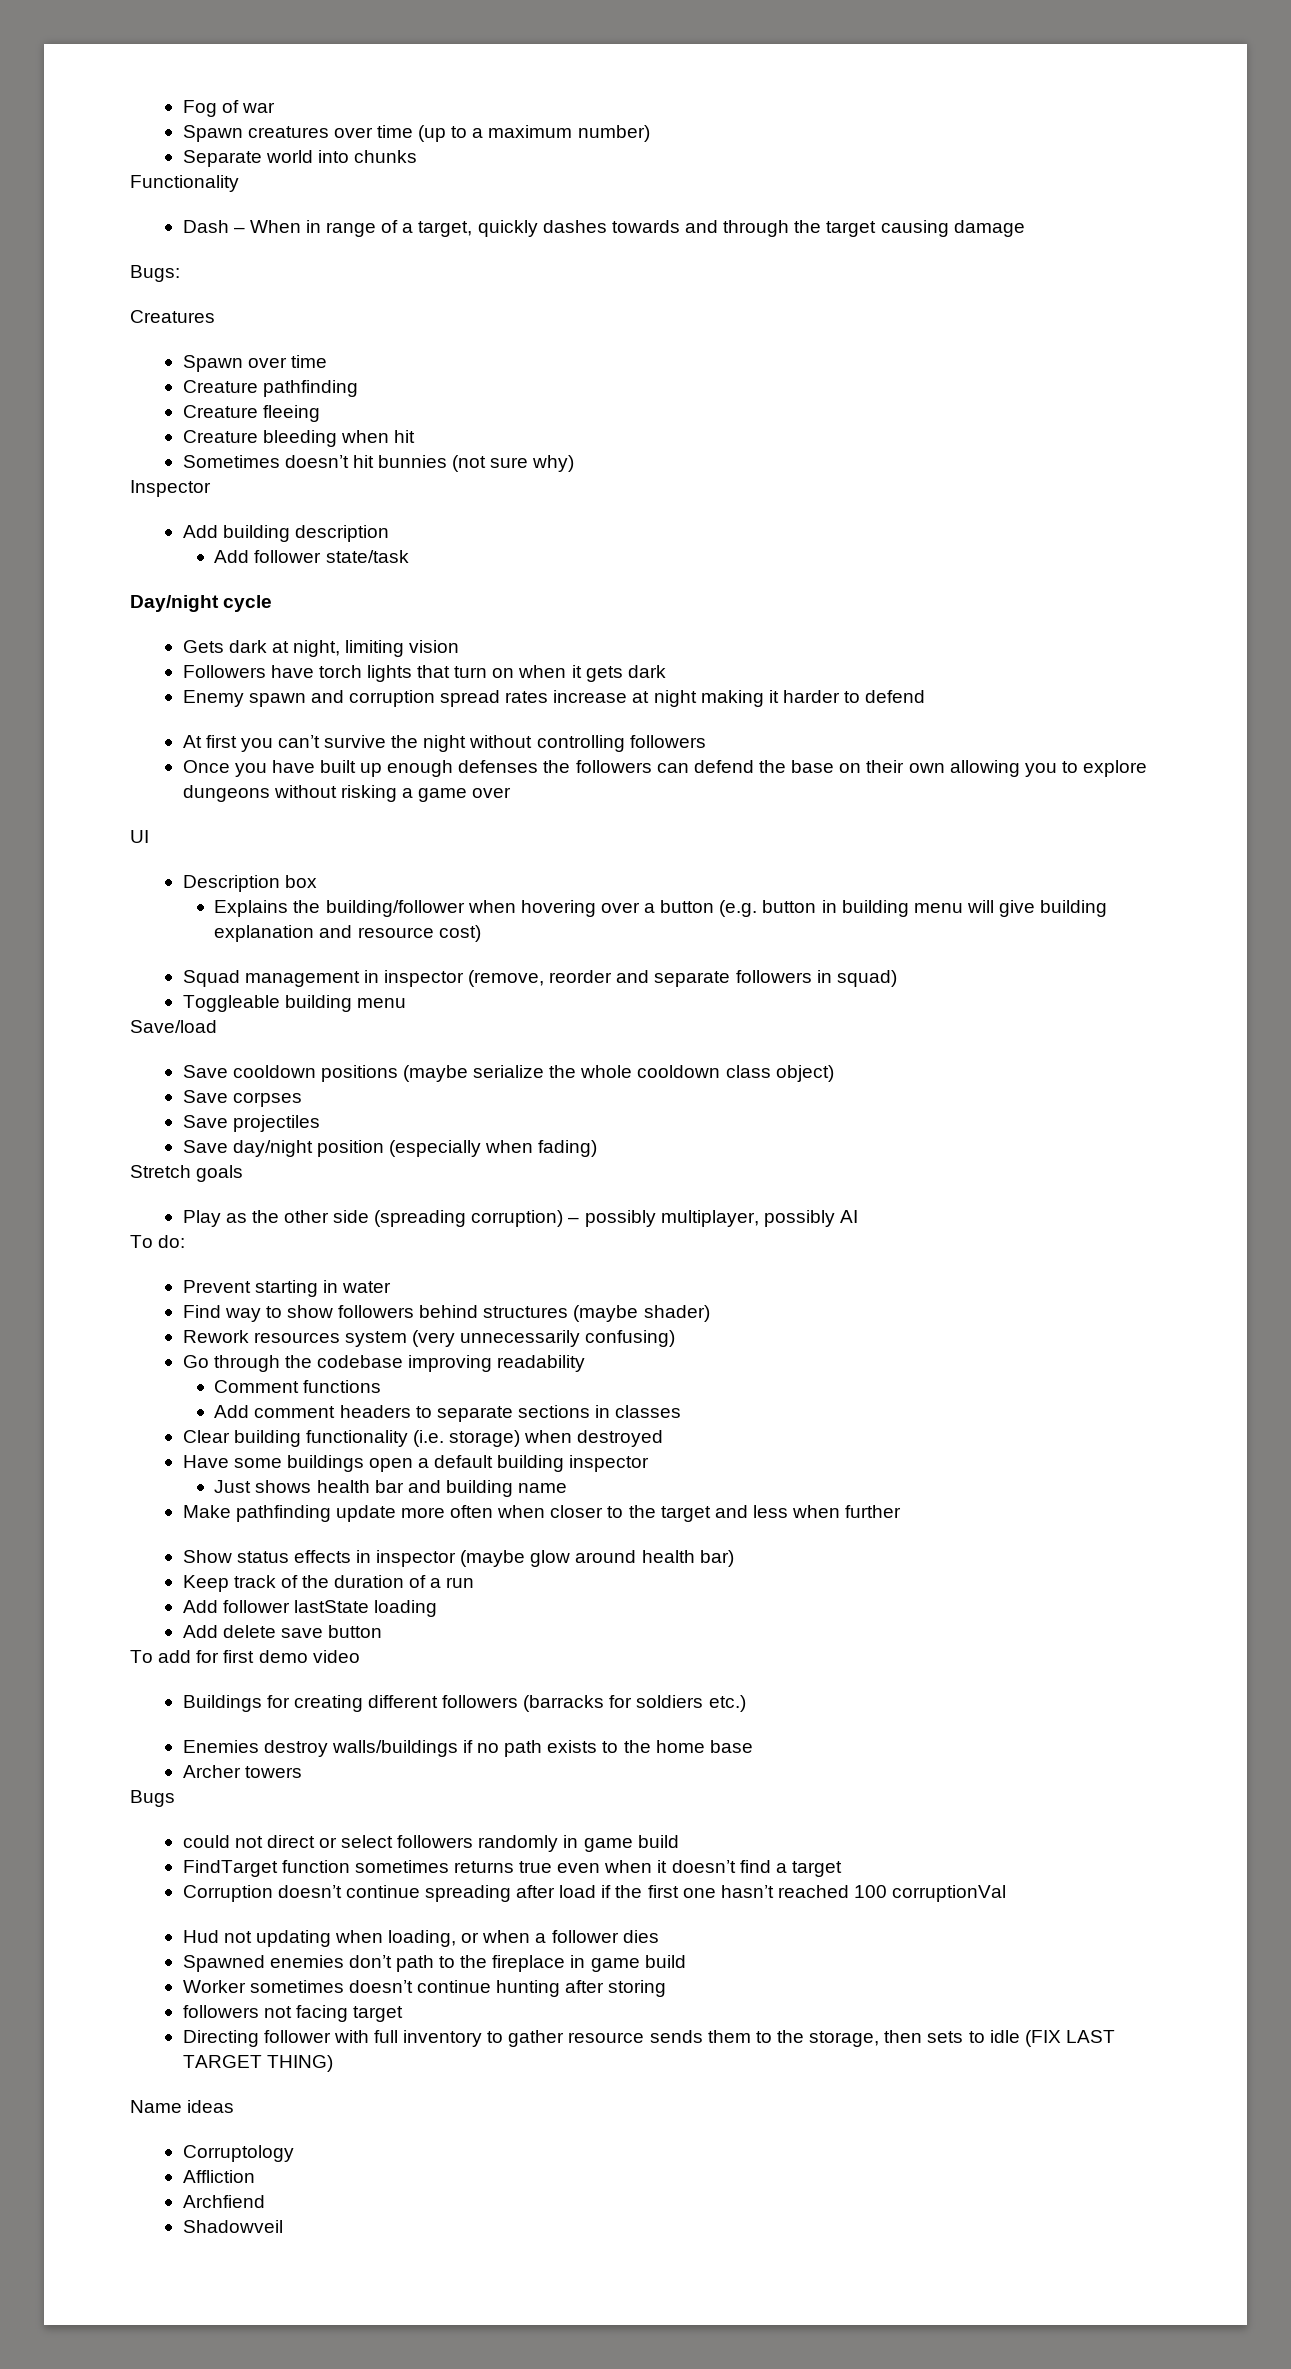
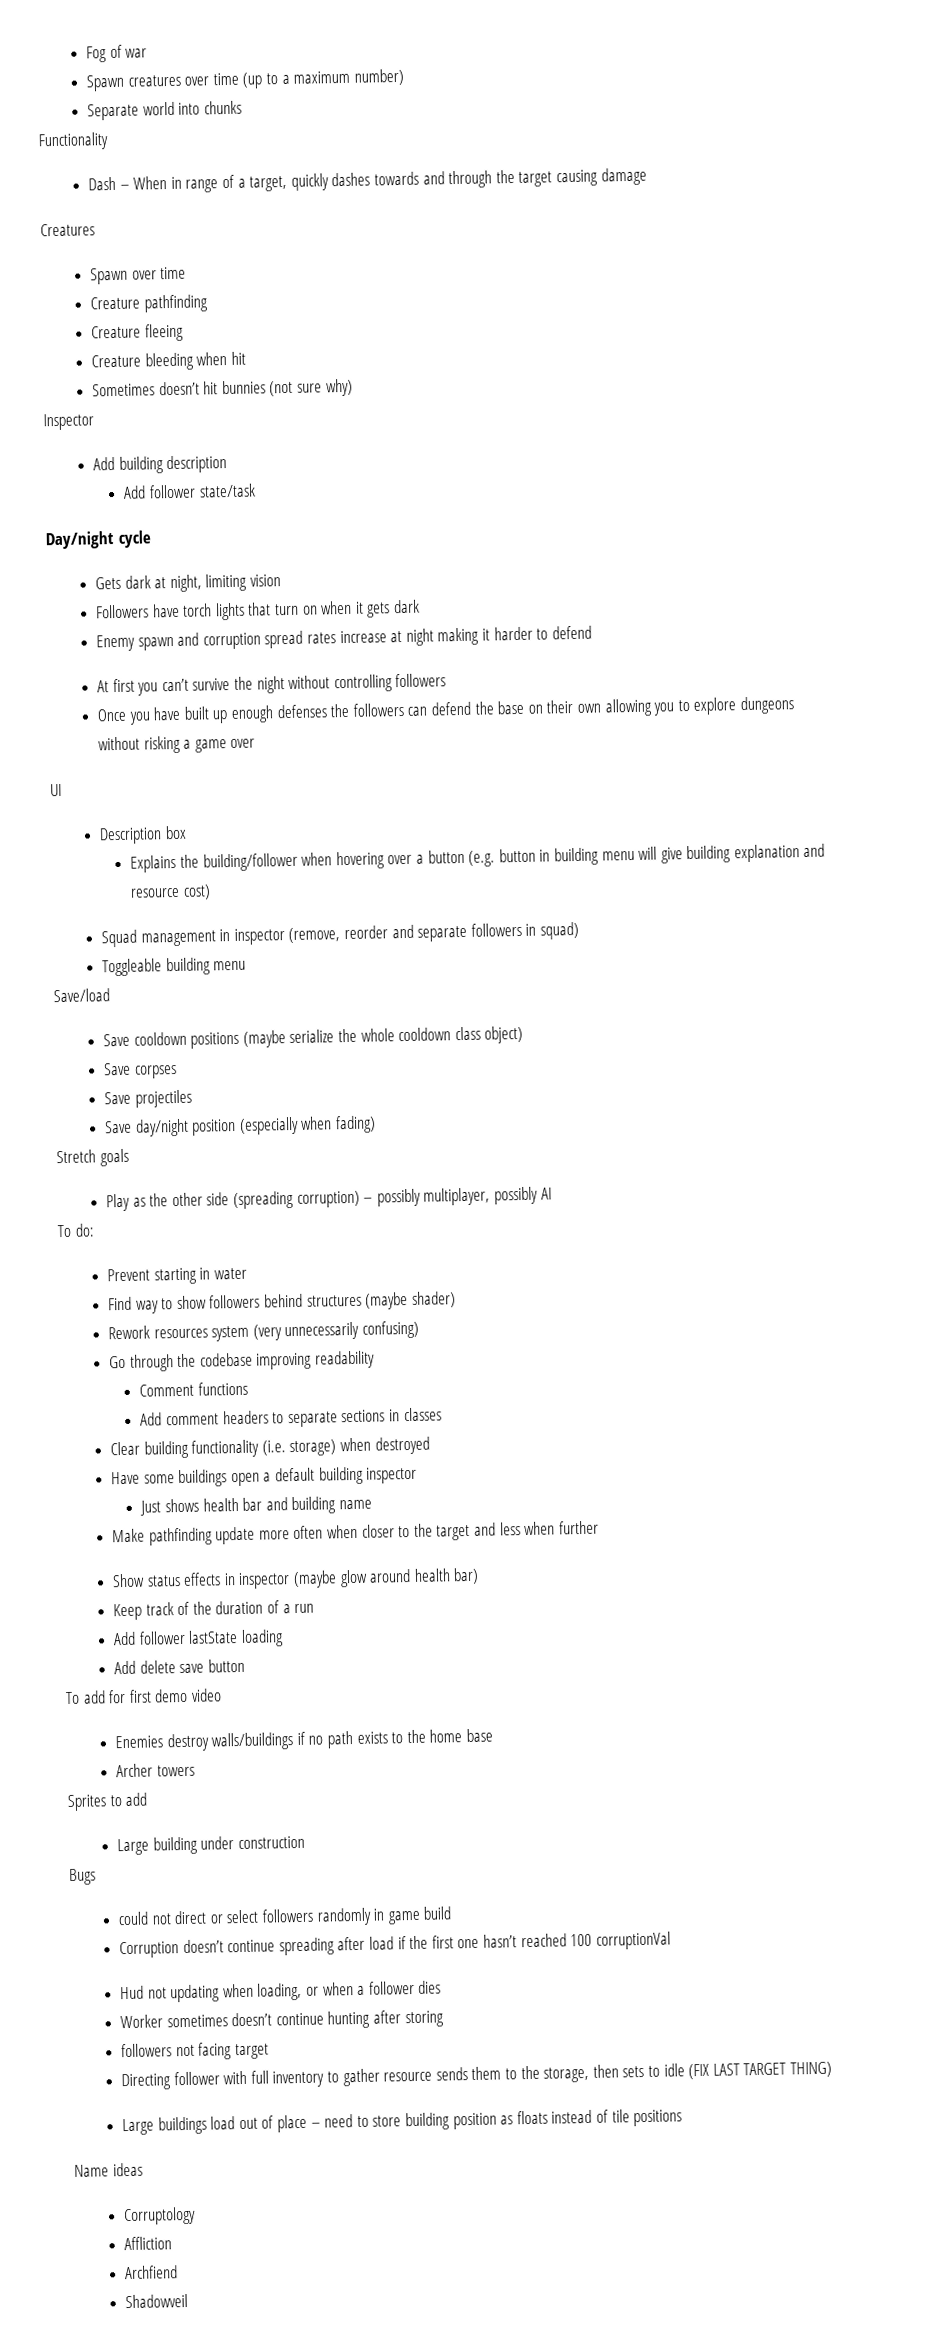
[130,265,180,282] // Bugs: -> (647, 176) none
[182,1695,746,1712] // Buildings for creating different followers (barracks for soldiers etc.) -> (222, 1695) none
(302, 1772) none -> [67,1792,148,1812] [117,1835,305,1856] // Sprites to add // Large building under construction
[182,1860,843,1877] // FindTarget function sometimes returns true even when it doesn’t find a target -> (452, 1913) none
[182,1955,686,1972] // Spawned enemies don’t path to the fireplace in game build -> (442, 1987) none
(333, 2063) none -> [122,2109,683,2136] // Large buildings load out of place – need to store building position as floats instead of tile positions

